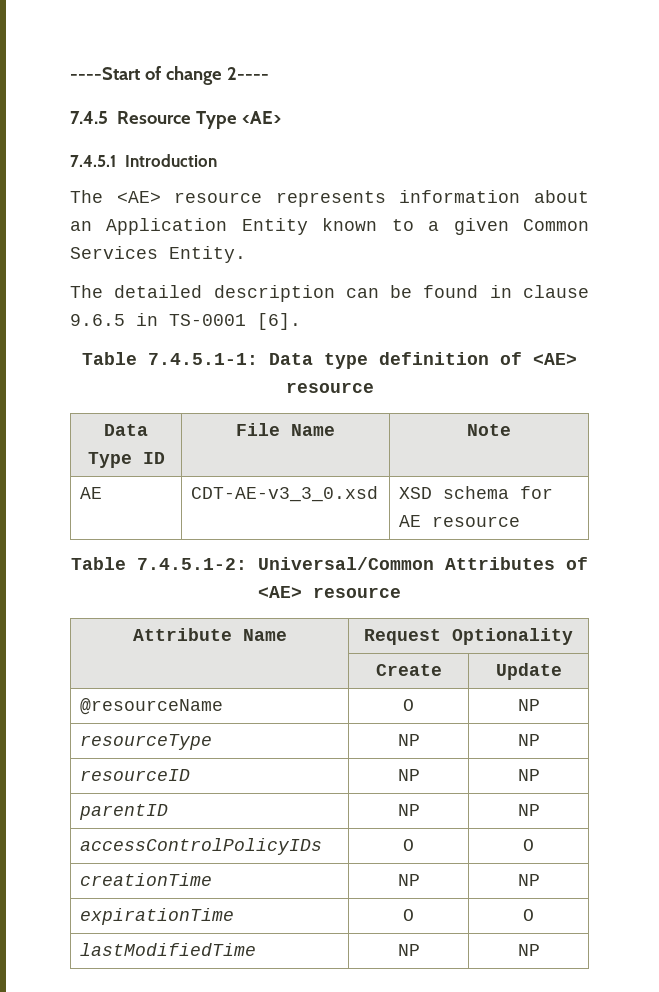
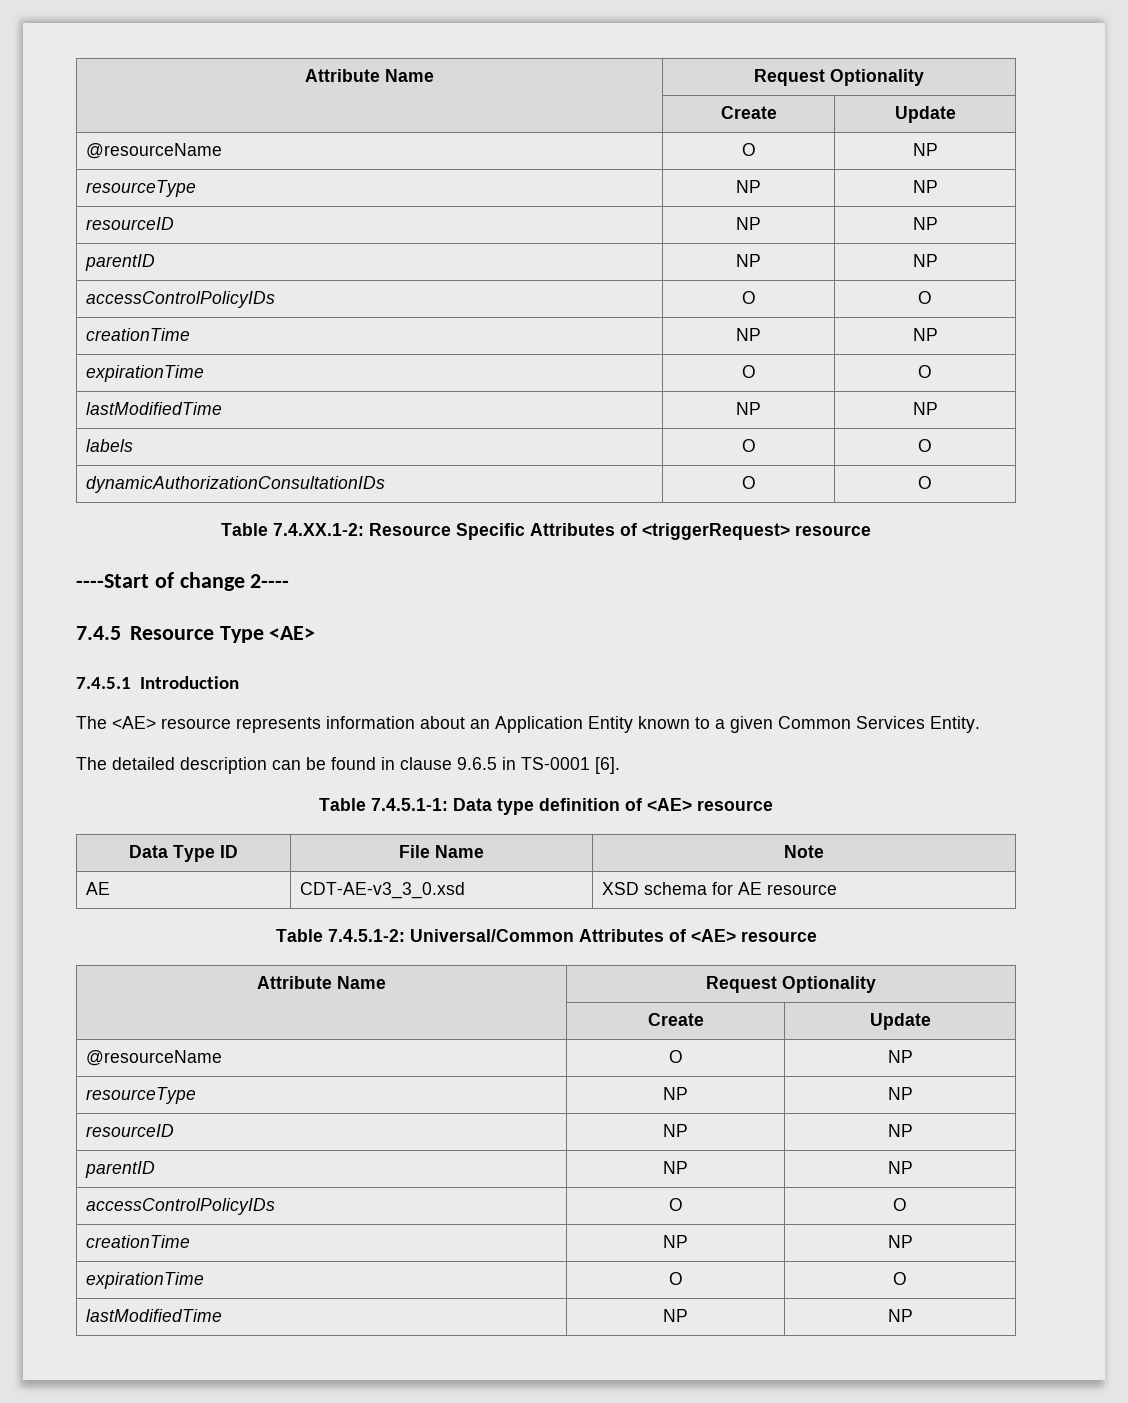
(70, 73) none -> [305,69,434,82] [754,69,924,86] [720,106,777,119] [894,106,956,123] [86,143,223,159] [741,143,756,156] [912,143,938,156] [86,180,197,197] [736,180,761,193] [912,180,938,193] [86,217,175,230] [736,217,761,230] [912,217,938,230] [85,254,156,271] [736,254,761,267] [912,254,938,267] [86,291,276,308] [741,291,756,304] [918,291,932,304] [86,328,191,341] [736,328,761,341] [912,328,938,341] [86,365,205,382] [741,365,756,378] [918,365,932,378] [86,402,223,415] [736,402,761,415] [912,402,938,415] [86,439,134,452] [741,439,756,452] [918,439,932,452] [86,476,386,493] [741,476,756,489] [918,476,932,489] [221,523,871,540] Attribute Name | Request Optionality // | Create | Update // @resourceName | O | NP // resourceType | NP | NP // resourceID | NP | NP // parentID | NP | NP // accessControlPolicyIDs | O | O // creationTime | NP | NP // expirationTime | O | O // lastModifiedTime | NP | NP // labels | O | O // dynamicAuthorizationConsultationIDs | O | O // Table 7.4.XX.1-2: Resource Specific Attributes of <triggerRequest> resource //

